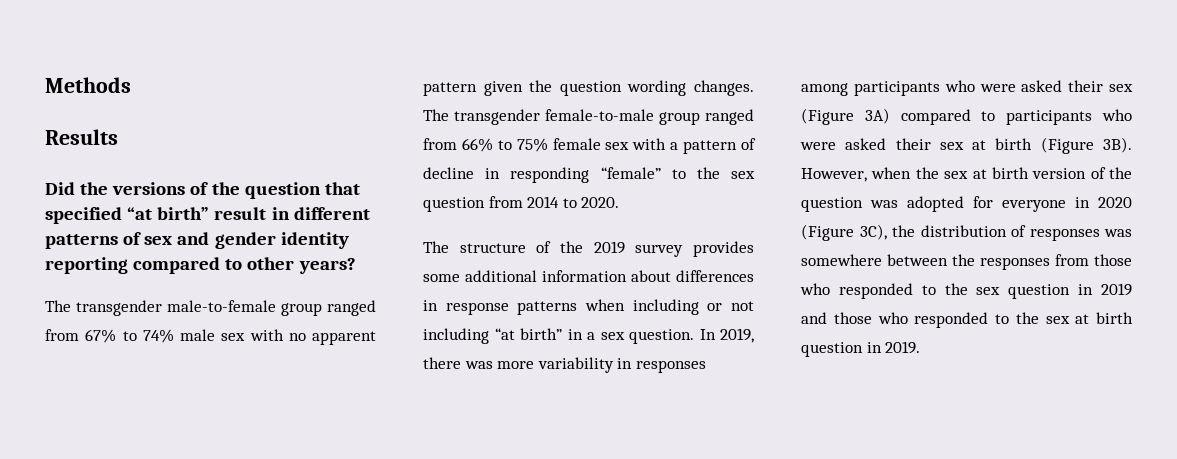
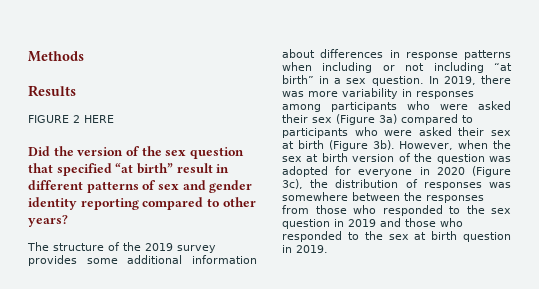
(118, 137) none -> [28,115,114,123] // FIGURE 2 HERE
[112,182,240,195] versions of the -> [77,146,187,156] version of the sex
[45,300,376,316] [45,329,376,345] [423,80,754,96] [423,109,754,125] [423,138,756,154] [423,167,755,183] [423,196,620,212] // The transgender male-to-female group ranged from 67% to 74% male sex with no apparent pattern given the question wording changes. The transgender female-to-male group ranged from 66% to 75% female sex with a pattern of decline in responding “female” to the sex question from 2014 to 2020. -> (68, 221) none
[864,108,890,124] 3A) -> [379,114,397,124] 3a)
[1103,137,1132,153] 3B). -> [372,140,395,150] 3b).
[859,224,887,240] 3C), -> [282,179,303,189] 3c),

